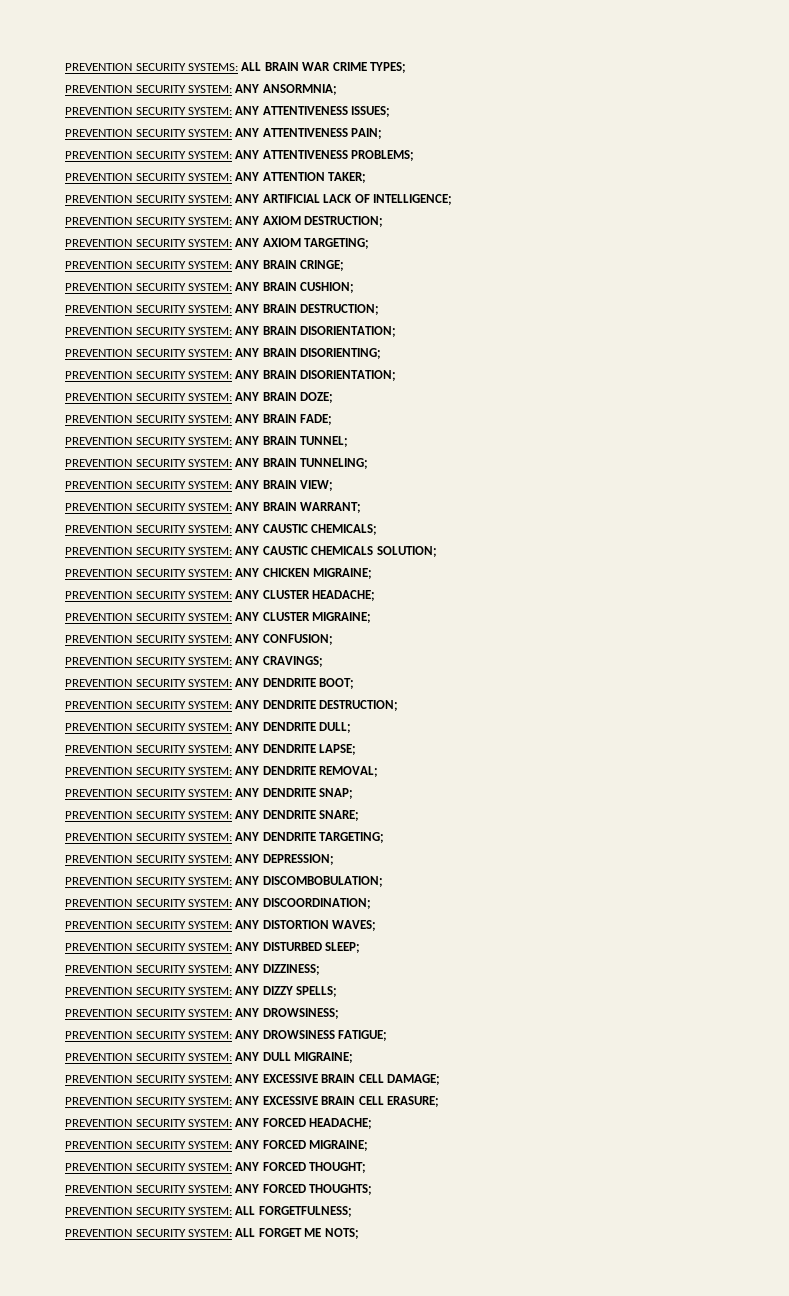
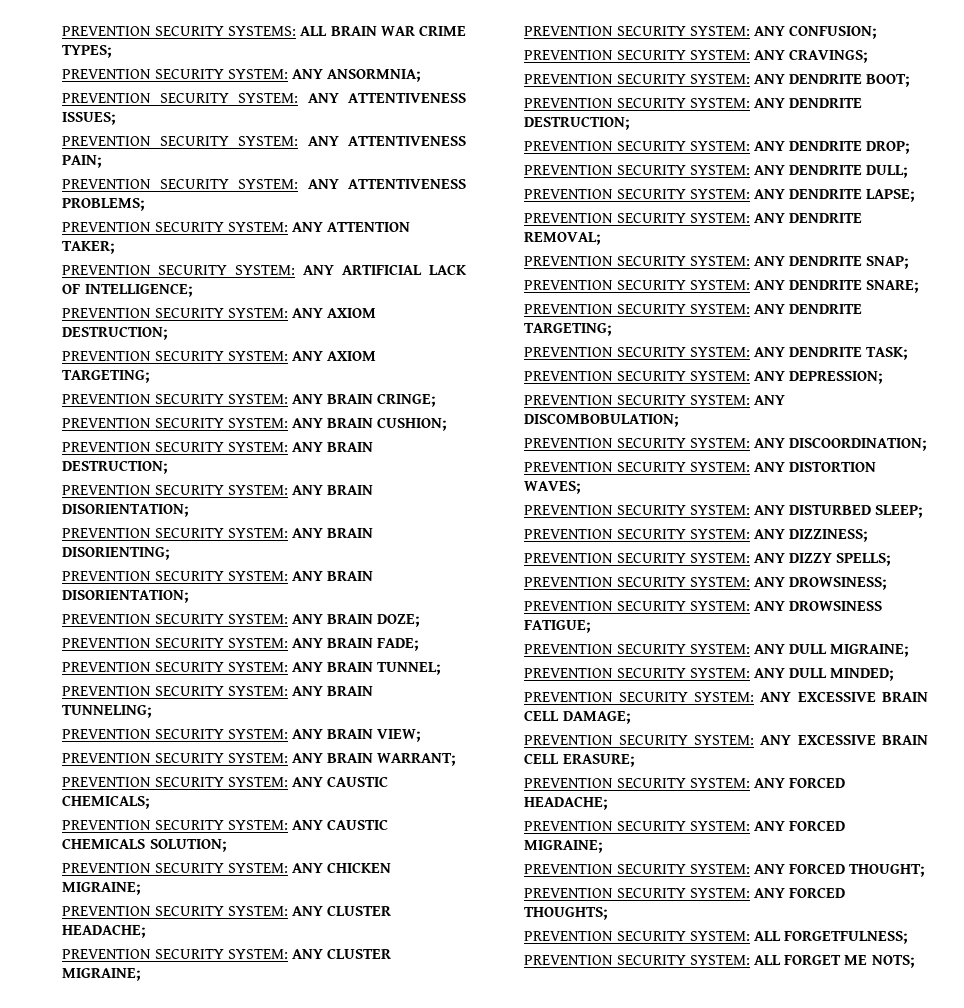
(399, 705) none -> [524,141,911,154] // PREVENTION SECURITY SYSTEM: ANY DENDRITE DROP;
(385, 837) none -> [524,347,909,360] // PREVENTION SECURITY SYSTEM: ANY DENDRITE TASK;
(354, 1057) none -> [524,668,895,681] // PREVENTION SECURITY SYSTEM: ANY DULL MINDED;

